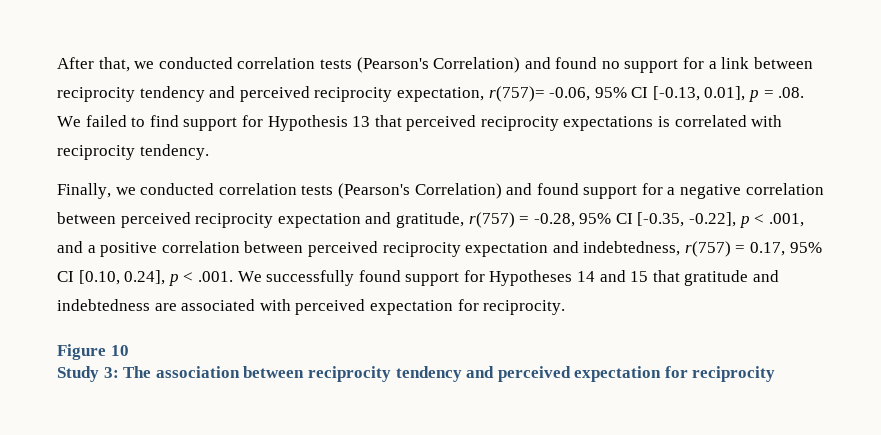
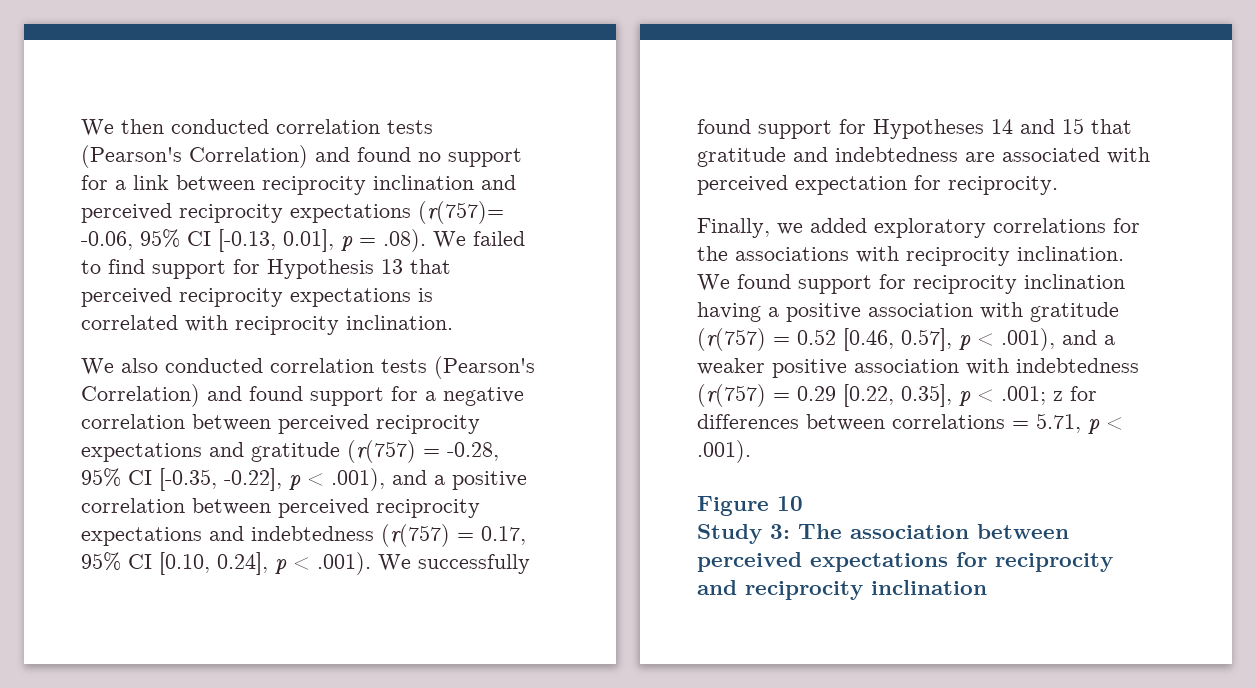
[57,57,155,72] After that, we -> [81,119,164,136] We then
[139,86,205,102] tendency -> [373,175,474,190] inclination
[396,86,545,102] expectation, r(757)= -> [290,201,504,224] expectations (r(757)=
[778,87,805,98] .08. -> [383,229,426,252] .08).
[139,144,209,160] [57,183,136,199] tendency. // Finally, we -> [346,315,453,330] [81,358,158,375] inclination. // We also
[277,212,515,228] expectation and gratitude, r(757) -> [81,440,416,463] expectations and gratitude (r(757)
[768,213,804,227] .001, -> [331,468,385,491] .001),
[465,241,731,257] expectation and indebtedness, r(757) -> [81,524,450,547] expectations and indebtedness (r(757)
[197,271,233,282] .001. -> [317,552,371,575] .001).
(566, 307) none -> [697,218,1140,238] [697,246,1124,266] [697,274,1125,294] [697,302,1119,322] [697,328,1115,351] [697,358,1139,378] [697,384,1097,407] [697,413,1123,434] [697,440,751,463] // Finally, we added exploratory correlations for the associations with reciprocity inclination. We found support for reciprocity inclination having a positive association with gratitude (r(757) = 0.52 [0.46, 0.57], p < .001), and a weaker positive association with indebtedness (r(757) = 0.29 [0.22, 0.35], p < .001; z for differences between correlations = 5.71, p < .001).
[307,366,776,382] reciprocity tendency and perceived expectation for reciprocity -> [697,552,1113,572] [697,580,987,600] perceived expectations for reciprocity and reciprocity inclination

